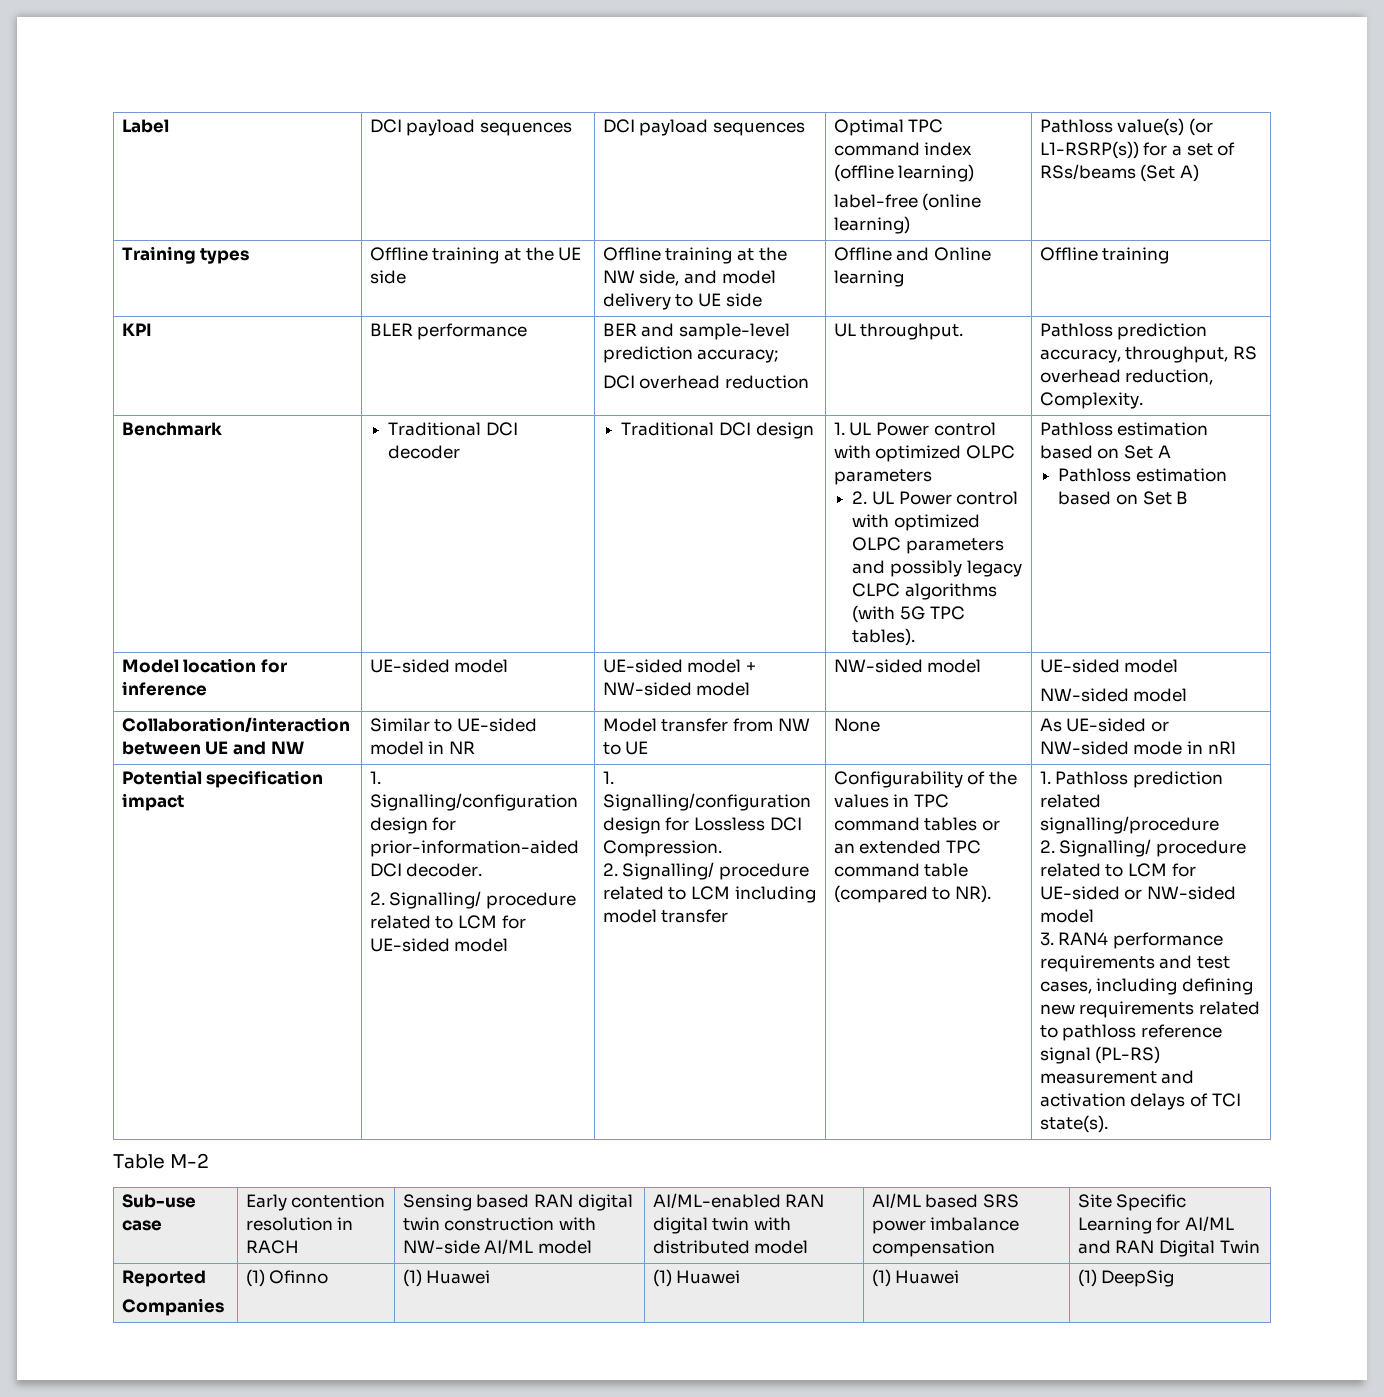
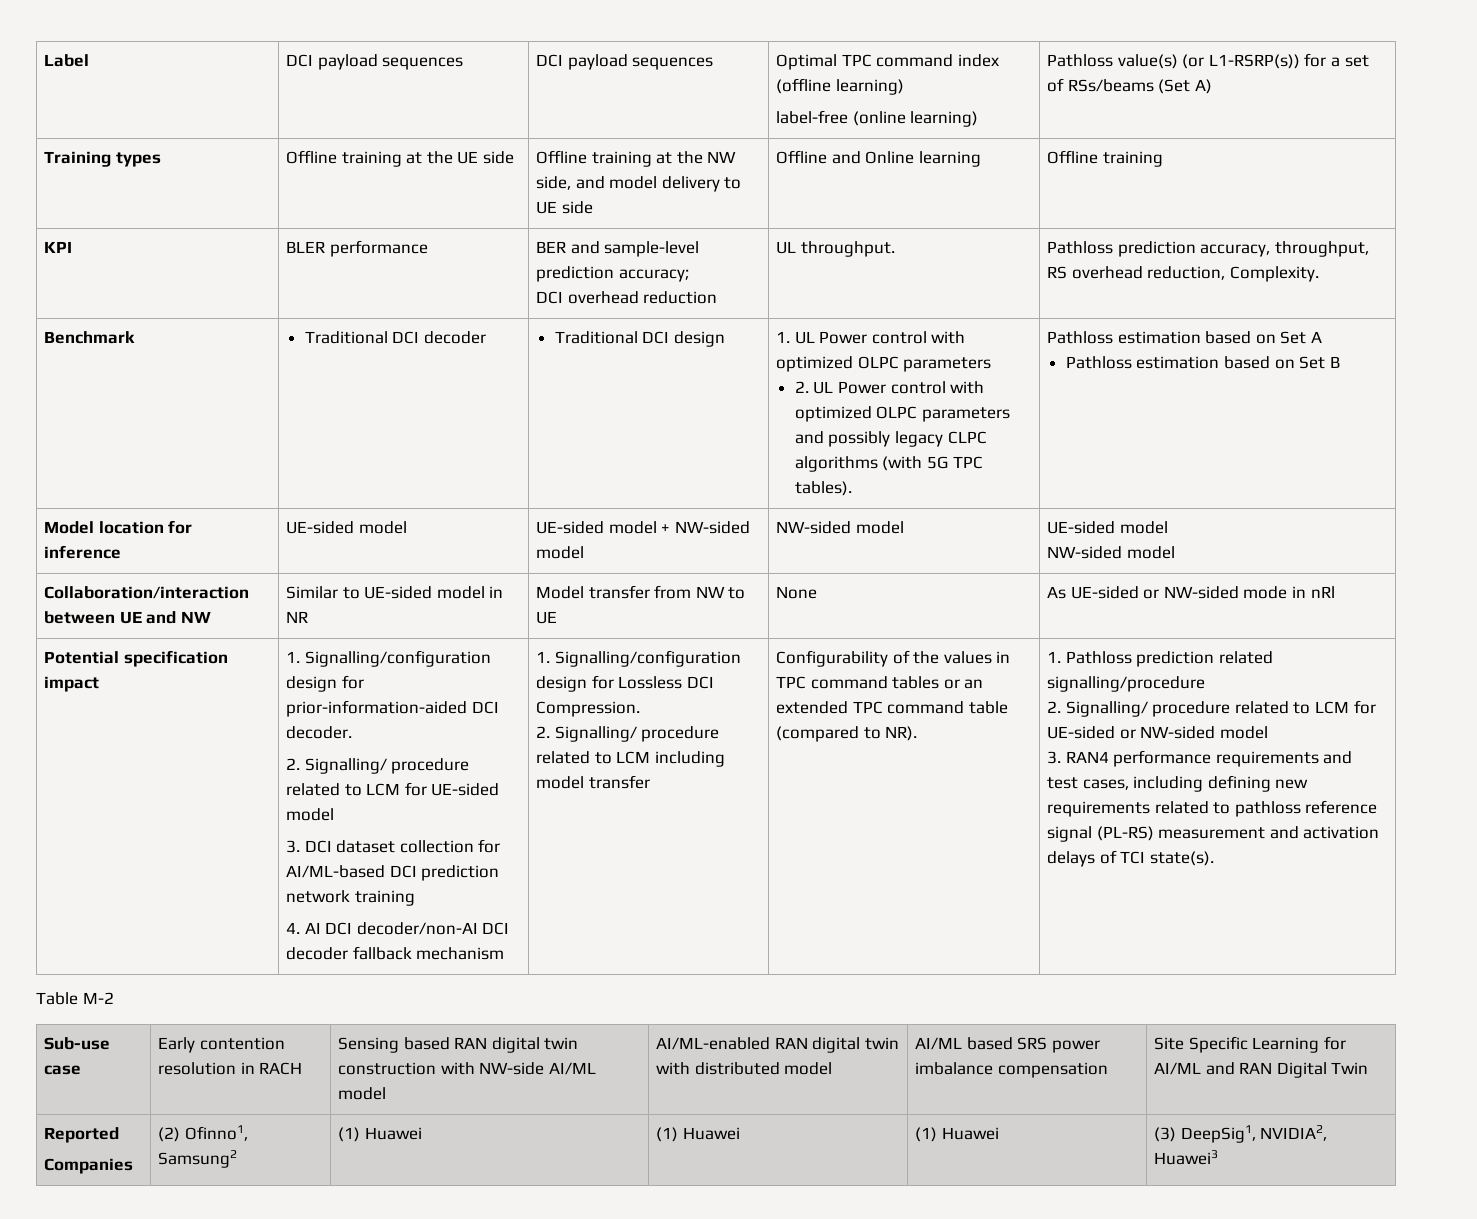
(509, 945) none -> [286,839,501,853] [286,865,500,881] [286,890,415,906] [286,922,510,935] [286,946,505,960] // 3. DCI dataset collection for AI/ML-based DCI prediction network training // 4. AI DCI decoder/non-AI DCI decoder fallback mechanism
[245,1269,329,1287] (1) Ofinno -> [158,1125,248,1142] [158,1150,238,1168] (2) Ofinno1, Samsung2
[1077,1269,1175,1287] (1) DeepSig -> [1154,1125,1328,1143] [1154,1150,1219,1165] (3) DeepSig1, NVIDIA2, Huawei3

